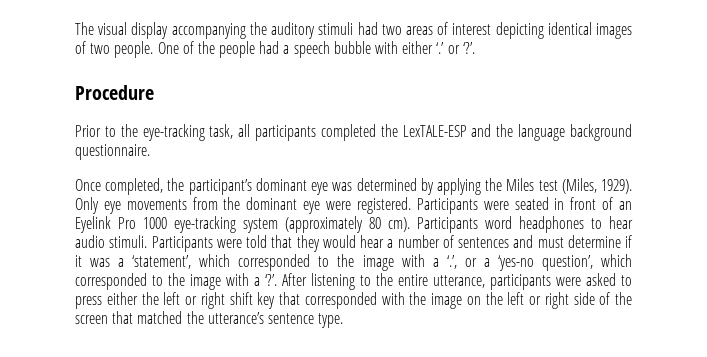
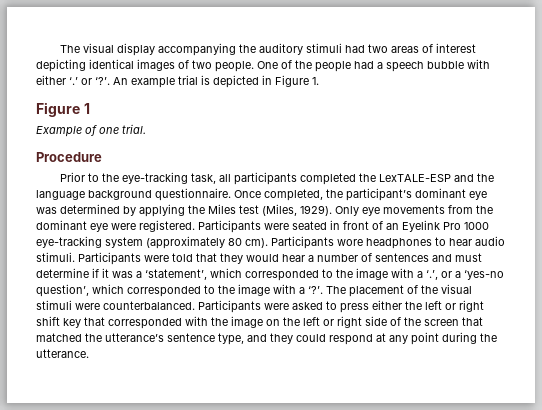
(475, 48) none -> [113,75,319,88] [36,102,90,117] [36,124,146,137] An example trial is depicted in Figure 1. // Figure 1 // Example of one trial.
(150, 152) // -> (231, 194) none
[485,216,512,229] word -> [337,239,363,246] wore
[282,273,551,290] After listening to the entire utterance, participants -> [326,284,472,297] [36,300,261,313] The placement of the visual stimuli were counterbalanced. Participants
[318,313,344,328] type. -> [218,332,497,345] [36,349,89,358] type, and they could respond at any point during the utterance.

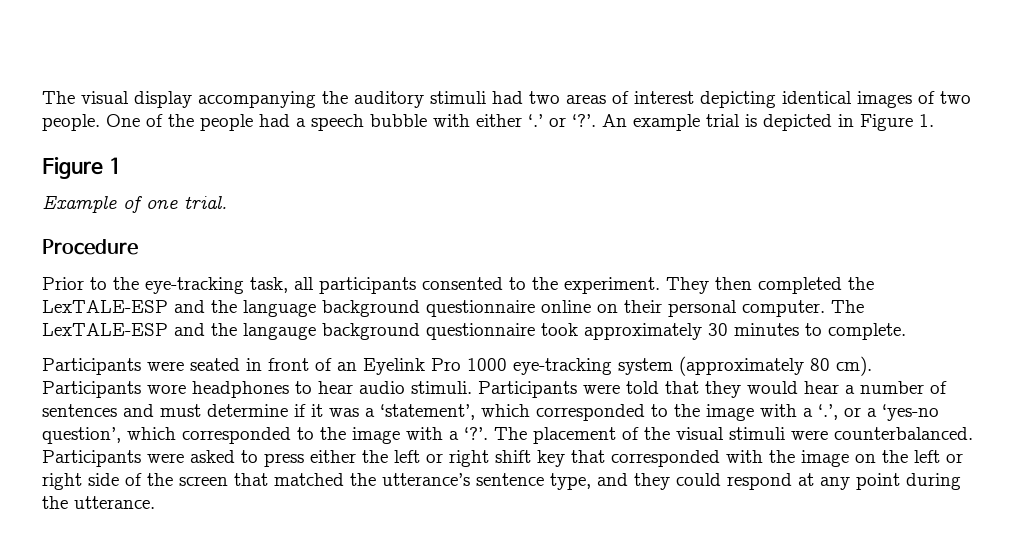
(297, 178) none -> [422,277,752,294] consented to the experiment. They then
[155,188,487,201] [36,204,493,217] [36,220,195,232] questionnaire. Once completed, the participant’s dominant eye was determined by applying the Miles test (Miles, 1929). Only eye movements from the dominant eye were registered. -> [426,300,864,317] [42,323,906,340] questionnaire online on their personal computer. The LexTALE-ESP and the langauge background questionnaire took approximately 30 minutes to complete. //

